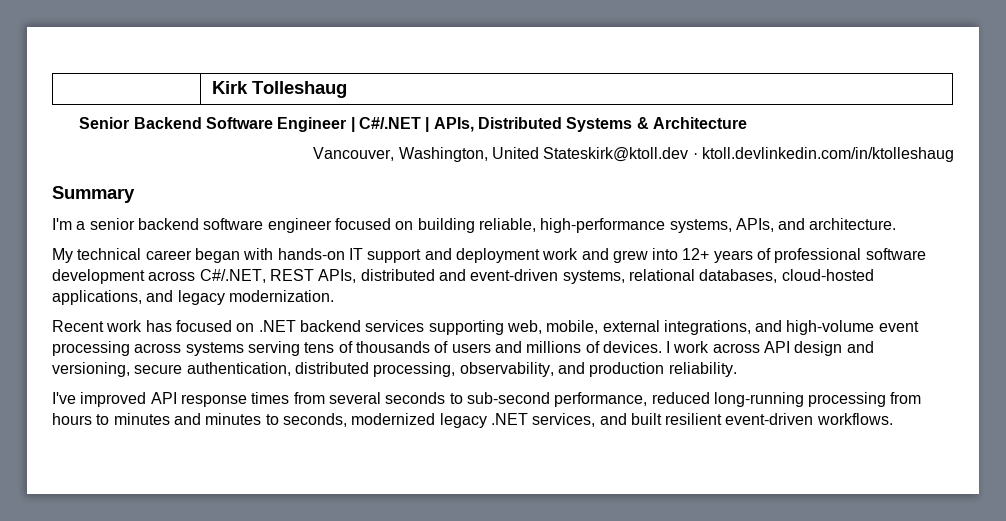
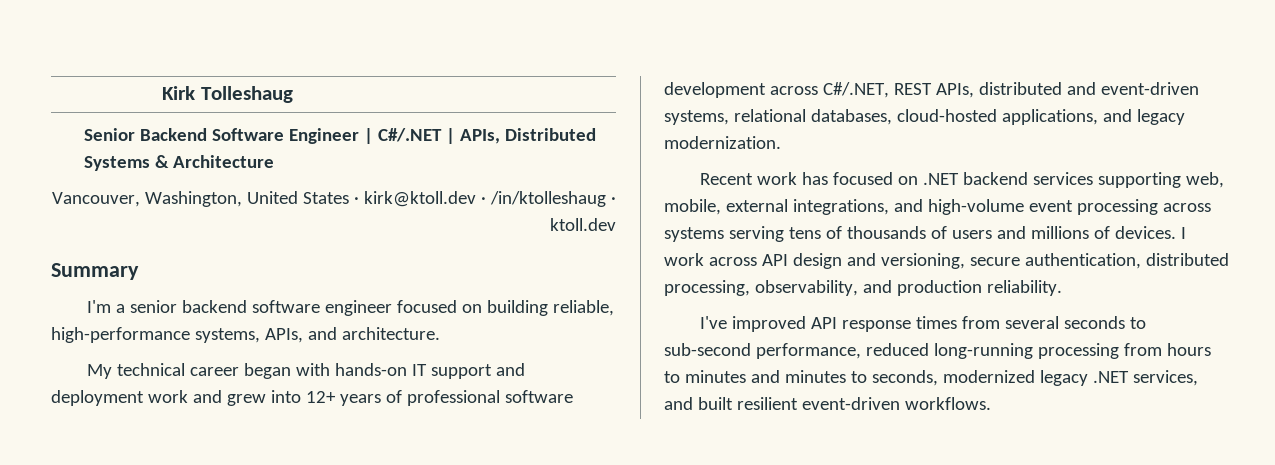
[543,147,954,162] Stateskirk@ktoll.dev · ktoll.devlinkedin.com/in/ktolleshaug -> [303,191,616,207] [550,218,616,231] States · kirk@ktoll.dev · /in/ktolleshaug · ktoll.dev

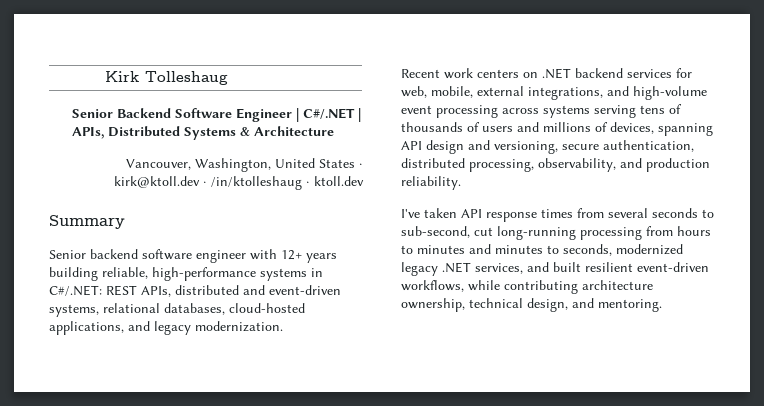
[86,300,614,316] [51,327,440,343] [86,363,525,379] [51,390,573,406] [664,82,889,98] I'm a senior backend software engineer focused on building reliable, high-performance systems, APIs, and architecture. // My technical career began with hands-on IT support and deployment work and grew into 12+ years of professional software development across C#/.NET, -> [49,249,337,263] [49,267,323,281] [49,285,102,296] Senior backend software engineer with 12+ years building reliable, high-performance systems in C#/.NET:
[801,172,893,185] has focused -> [477,69,519,78] centers
[1097,172,1181,188] supporting -> [676,68,692,78] for
[1114,226,1186,239] [664,253,757,266] devices. I work across -> [610,122,713,136] devices, spanning
[731,316,806,332] improved -> [424,208,457,218] taken
[664,343,929,359] sub-second performance, reduced -> [401,226,493,238] sub-second, cut
[904,397,991,410] workflows. -> [401,280,653,294] [401,298,662,312] workflows, while contributing architecture ownership, technical design, and mentoring.

